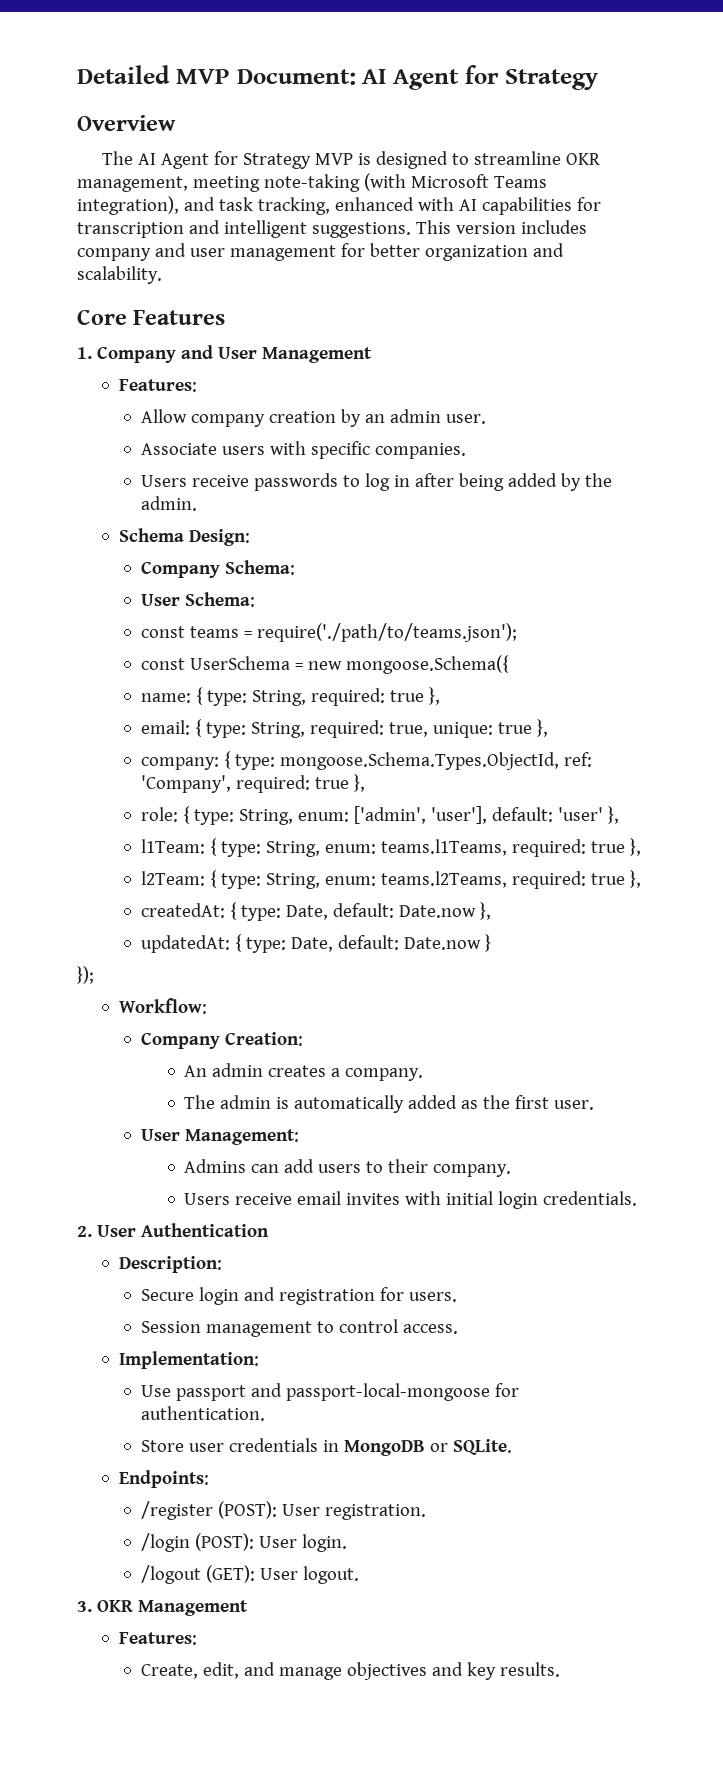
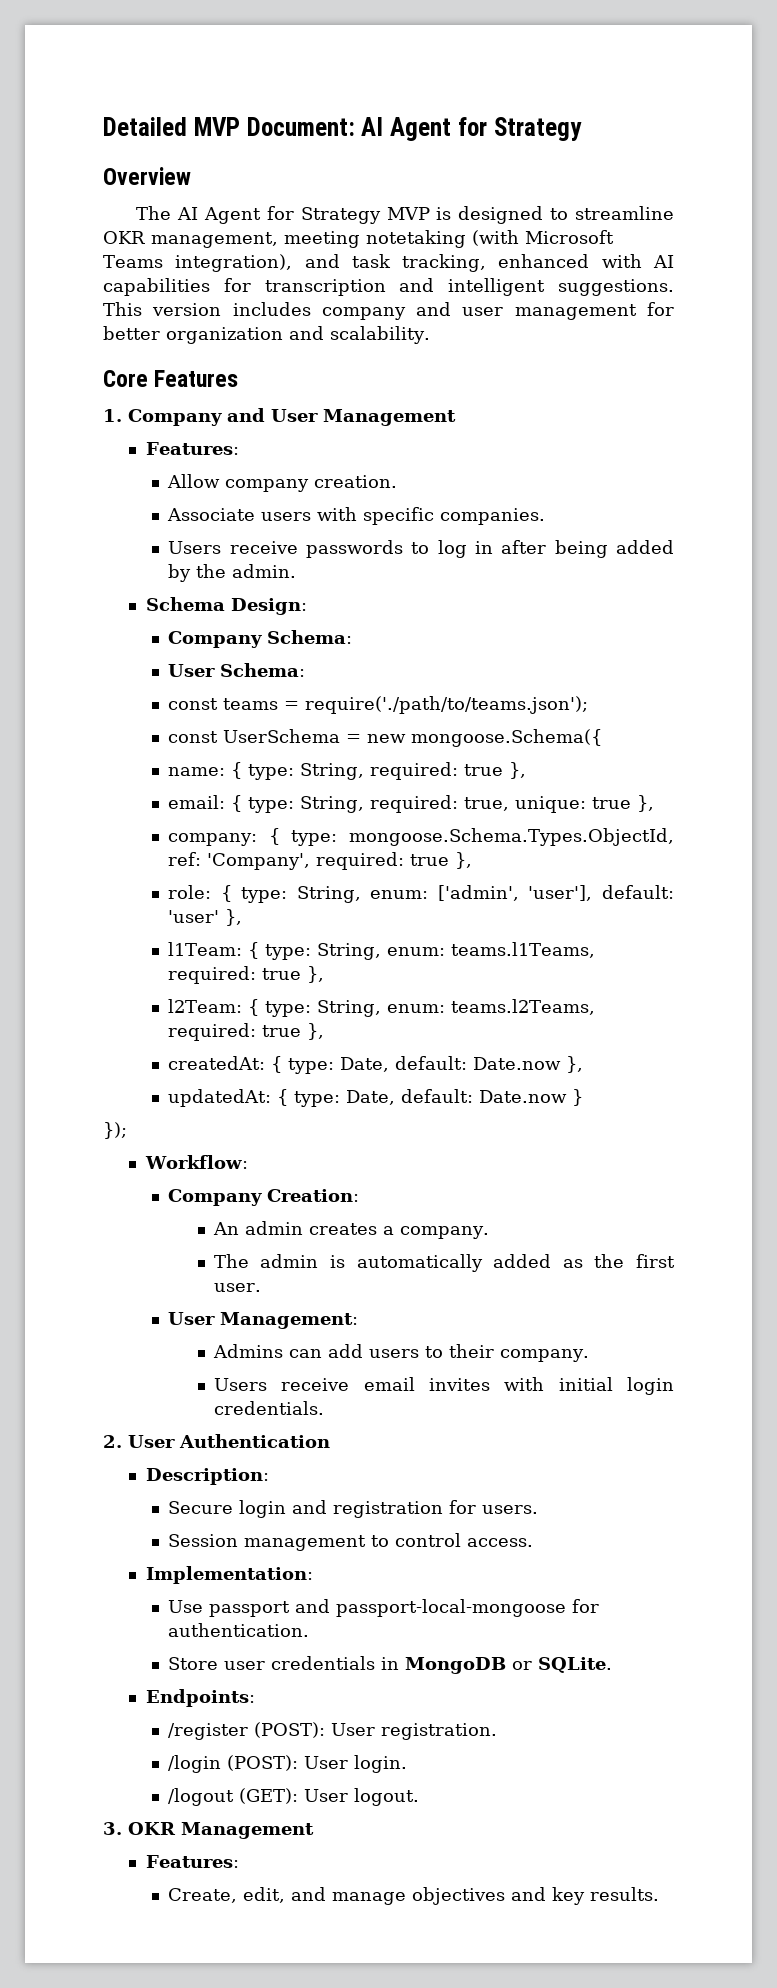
[263,174,360,192] note-taking -> [366,230,466,248] notetaking
[268,409,486,427] creation by an admin user. -> [314,475,398,488] creation.

